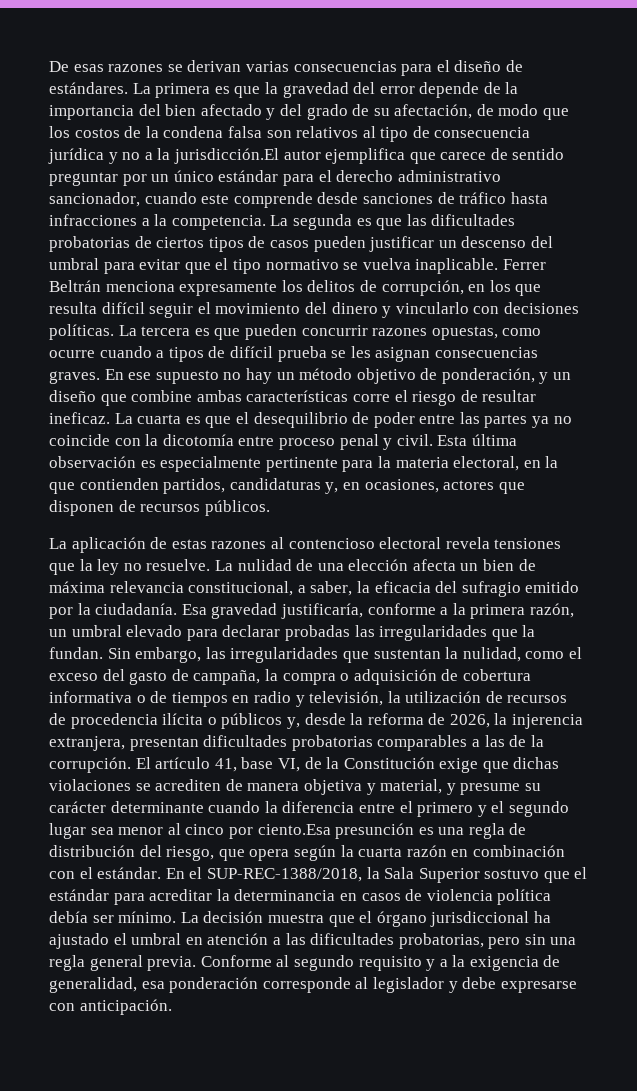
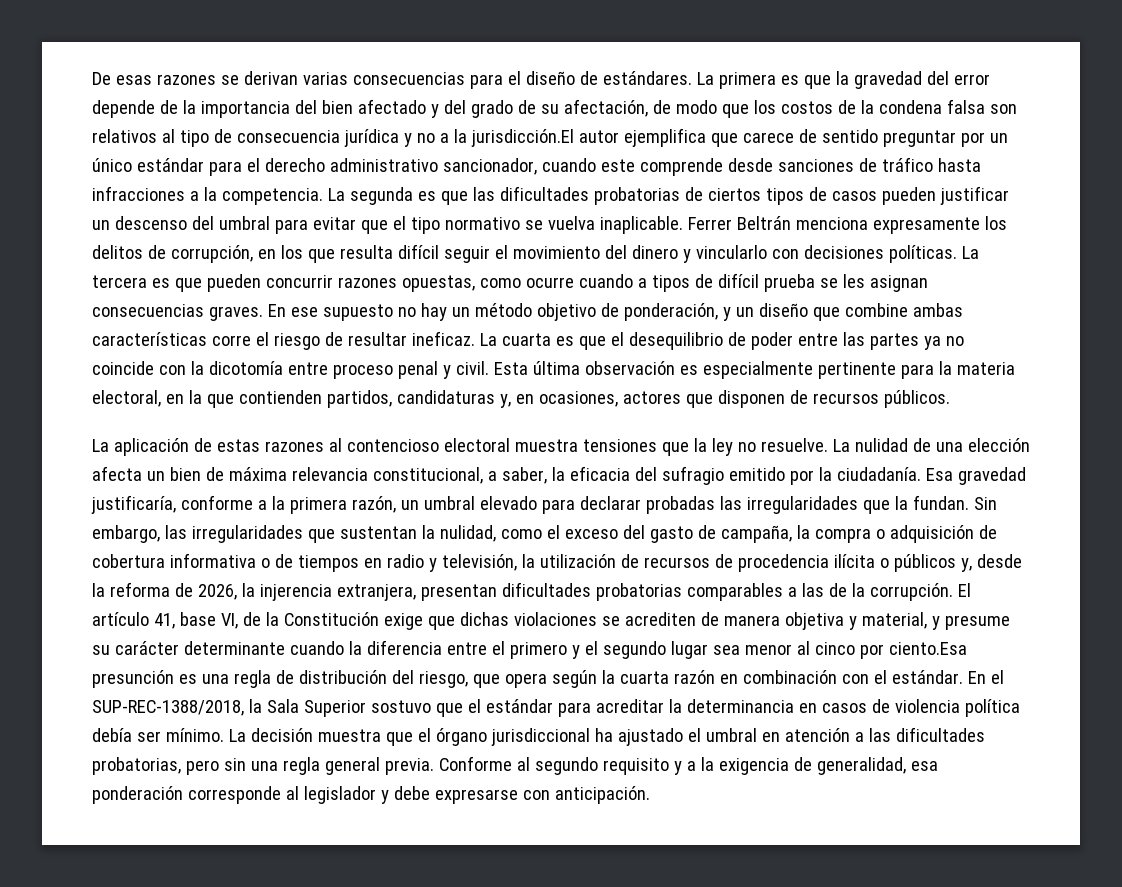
[445,537,490,549] revela -> [514,439,578,452] muestra

